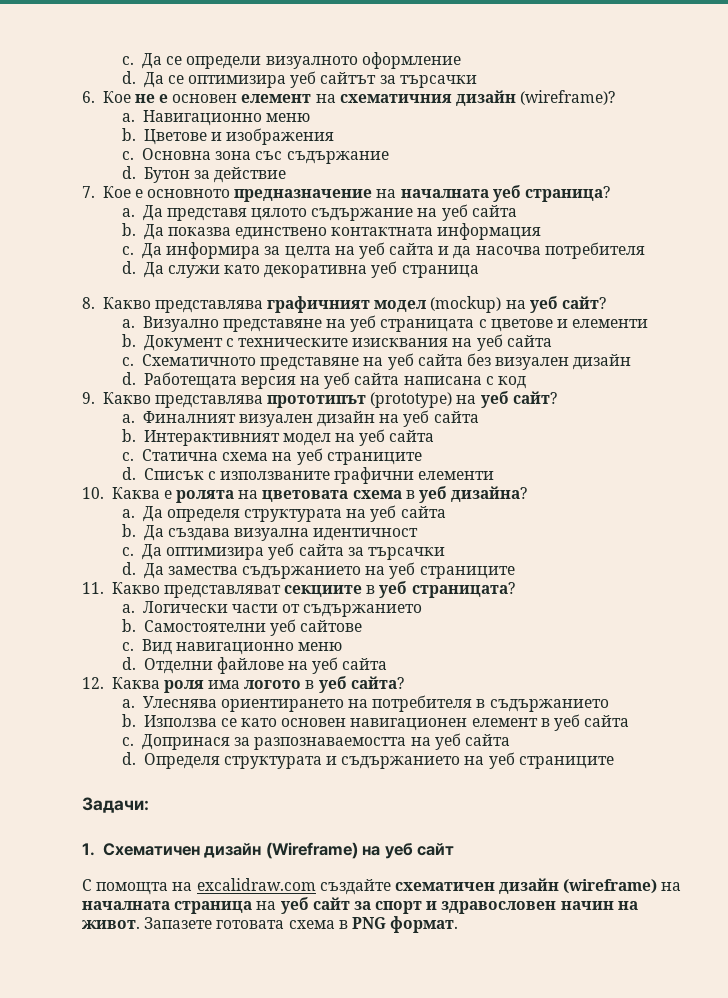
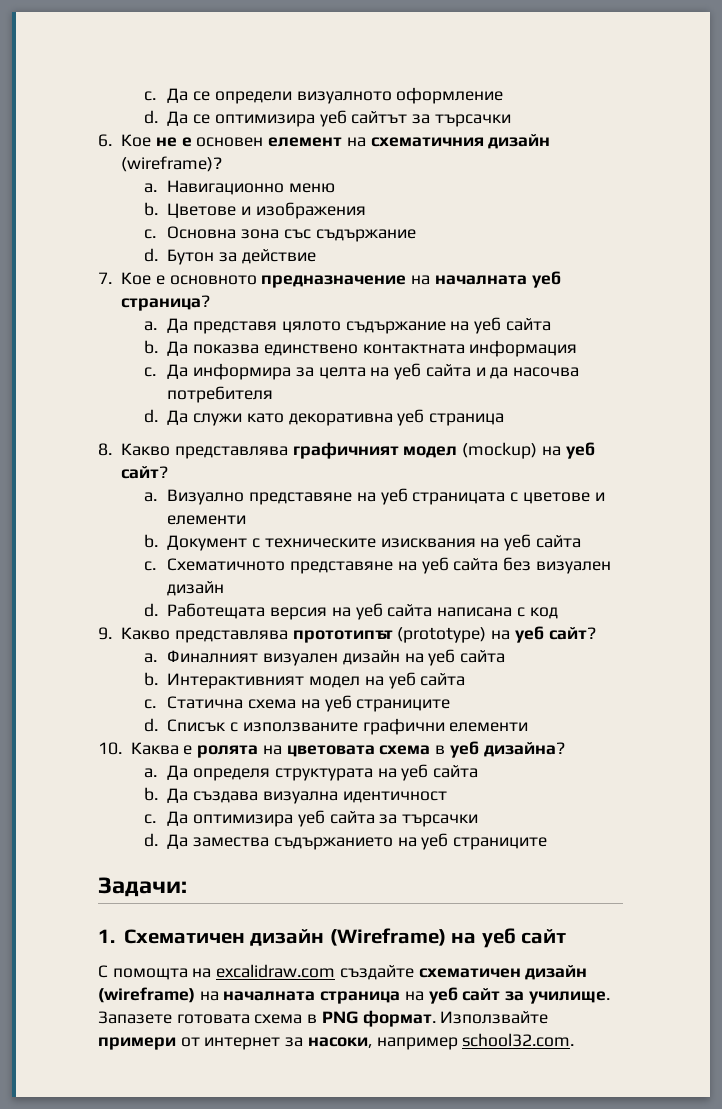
[82,581,515,598] [121,601,423,617] [121,619,363,636] [121,639,343,655] [121,657,388,674] [82,676,404,693] [121,695,609,712] [121,714,630,731] [121,733,510,750] [121,752,614,769] // 11. Какво представляват секциите в уеб страницата? // a. Логически части от съдържанието // b. Самостоятелни уеб сайтове // c. Вид навигационно меню // d. Отделни файлове на уеб сайта // 12. Каква роля има логото в уеб сайта? // a. Улеснява ориентирането на потребителя в съдържанието // b. Използва се като основен навигационен елемент в уеб сайта // c. Допринася за разпознаваемостта на уеб сайта // d. Определя структурата и съдържанието на уеб страниците -> (548, 843) none
[375,901,638,914] [82,920,140,929] спорт и здравословен начин на живот. -> [528,991,610,1004] училище.
(459, 924) none -> [440,1011,549,1024] [98,1033,575,1050] Използвайте примери от интернет за насоки, например school32.com.

